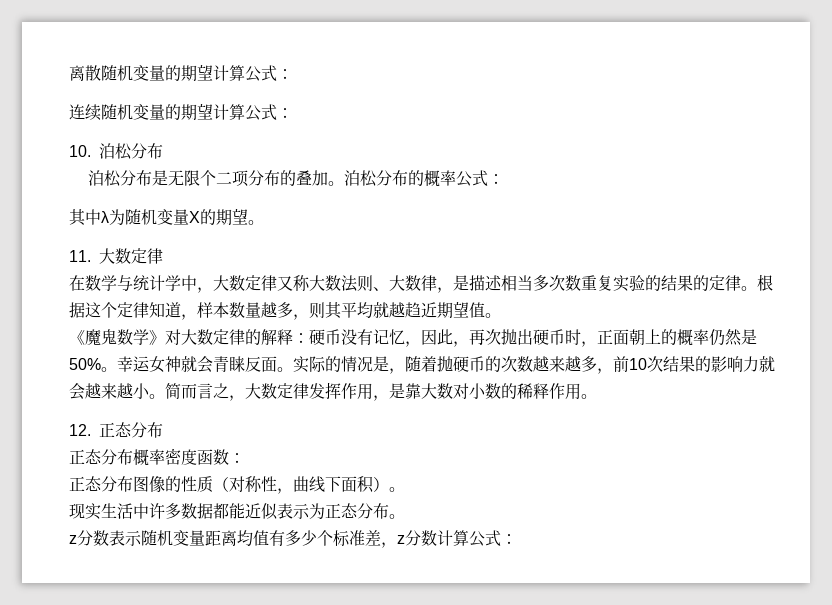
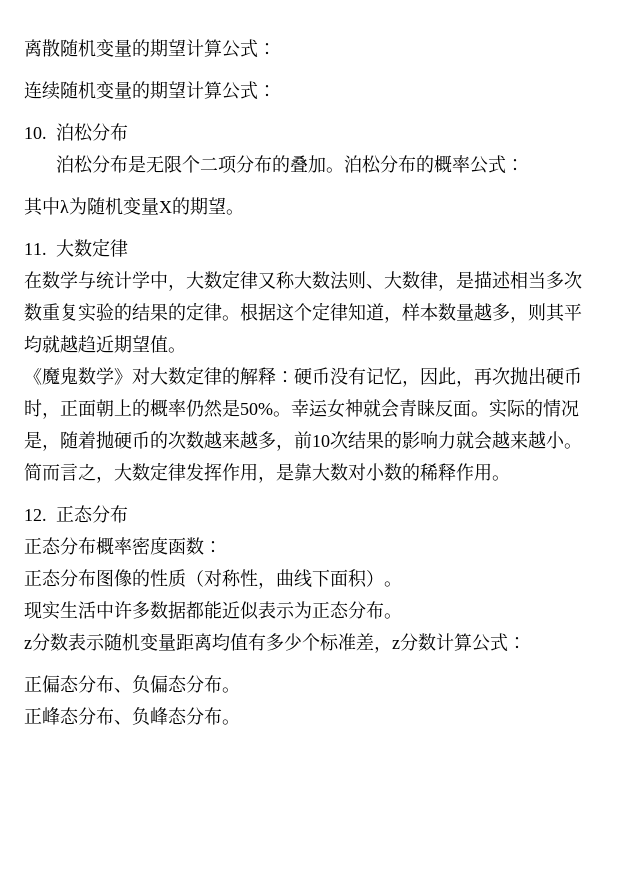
(517, 539) none -> [24,675,240,694] [24,707,240,726] // 正偏态分布、负偏态分布。 // 正峰态分布、负峰态分布。

